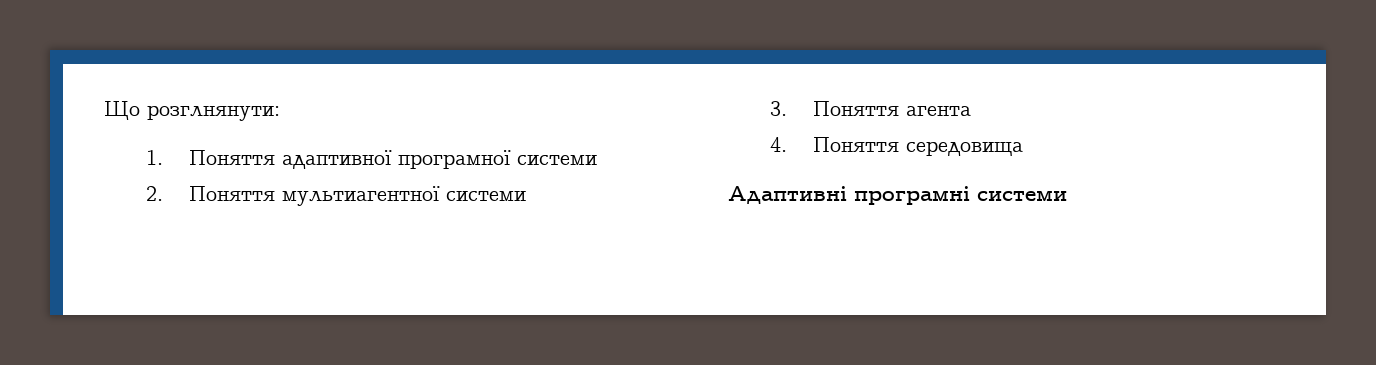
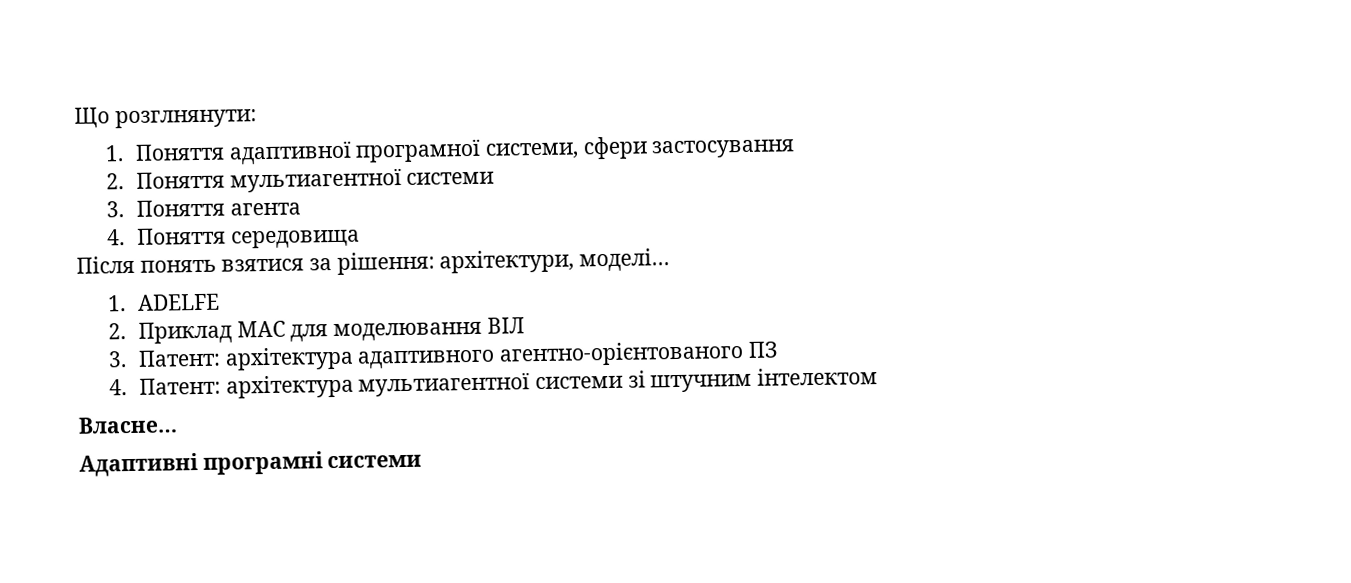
[516,155,597,165] системи -> [485,136,796,160] системи, сфери застосування
(1023, 148) none -> [76,248,671,275] [106,293,221,312] [107,317,525,344] [107,341,778,371] [108,367,879,399] [78,416,178,434] // Після понять взятися за рішення: архітектури, моделі… // 1. ADELFE // 2. Приклад МАС для моделювання ВІЛ // 3. Патент: архітектура адаптивного агентно-орієнтованого ПЗ // 4. Патент: архітектура мультиагентної системи зі штучним інтелектом // Власне…

